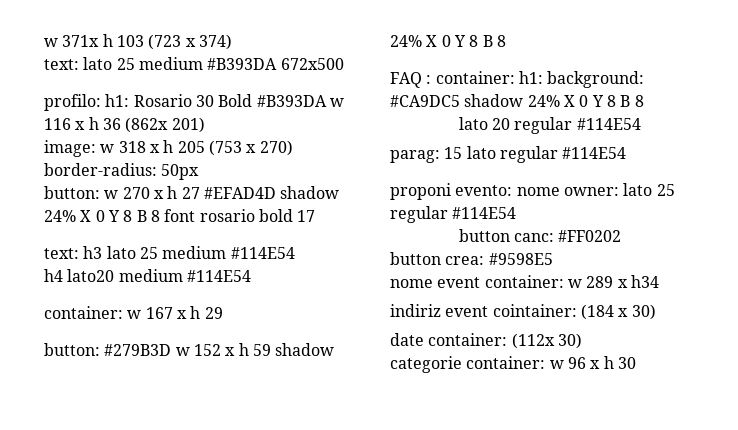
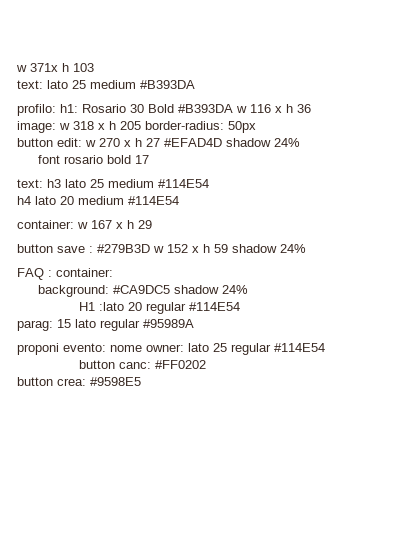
[148,34,232,50] (723 x 374) -> (94, 67) none
[280,58,344,70] 672x500 -> (195, 84) none
[125,117,205,133] (862x 201) -> (311, 108) none
[208,140,293,156] (753 x 270) -> (141, 125) none
[44,186,100,199] button: -> [17,138,82,147] button edit:
[80,210,160,222] X 0 Y 8 B 8 -> (300, 142) //
[67,269,115,282] lato20 -> [35,196,74,205] lato 20
[44,343,100,356] button: -> [17,244,93,253] button save :
[426,35,506,47] X 0 Y 8 B 8 -> (306, 248) none
[518,71,543,84] h1: -> (113, 272) //
[563,95,644,107] [458,117,488,130] X 0 Y 8 B 8 // lato -> [78,302,124,311] // H1 :lato
[562,147,627,159] #114E54 -> [143,319,194,328] #95989A
[390,275,659,288] [390,304,656,320] [390,333,582,349] [390,356,636,373] // nome event container: w 289 x h34 // indiriz event cointainer: (184 x 30) // date container: (112x 30) // categorie container: w 96 x h 30 -> (141, 381) none

